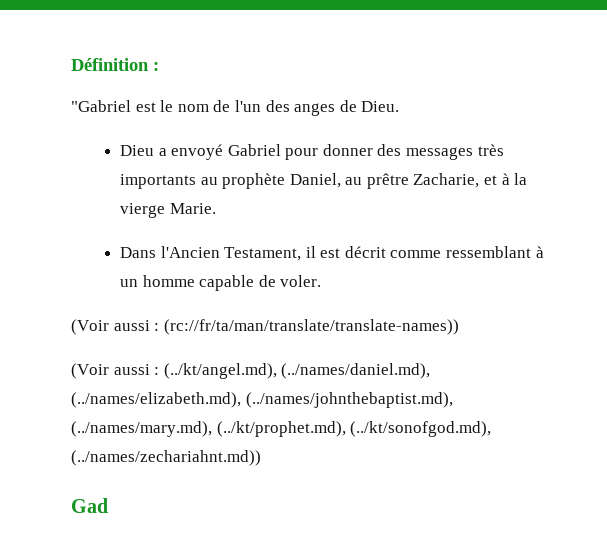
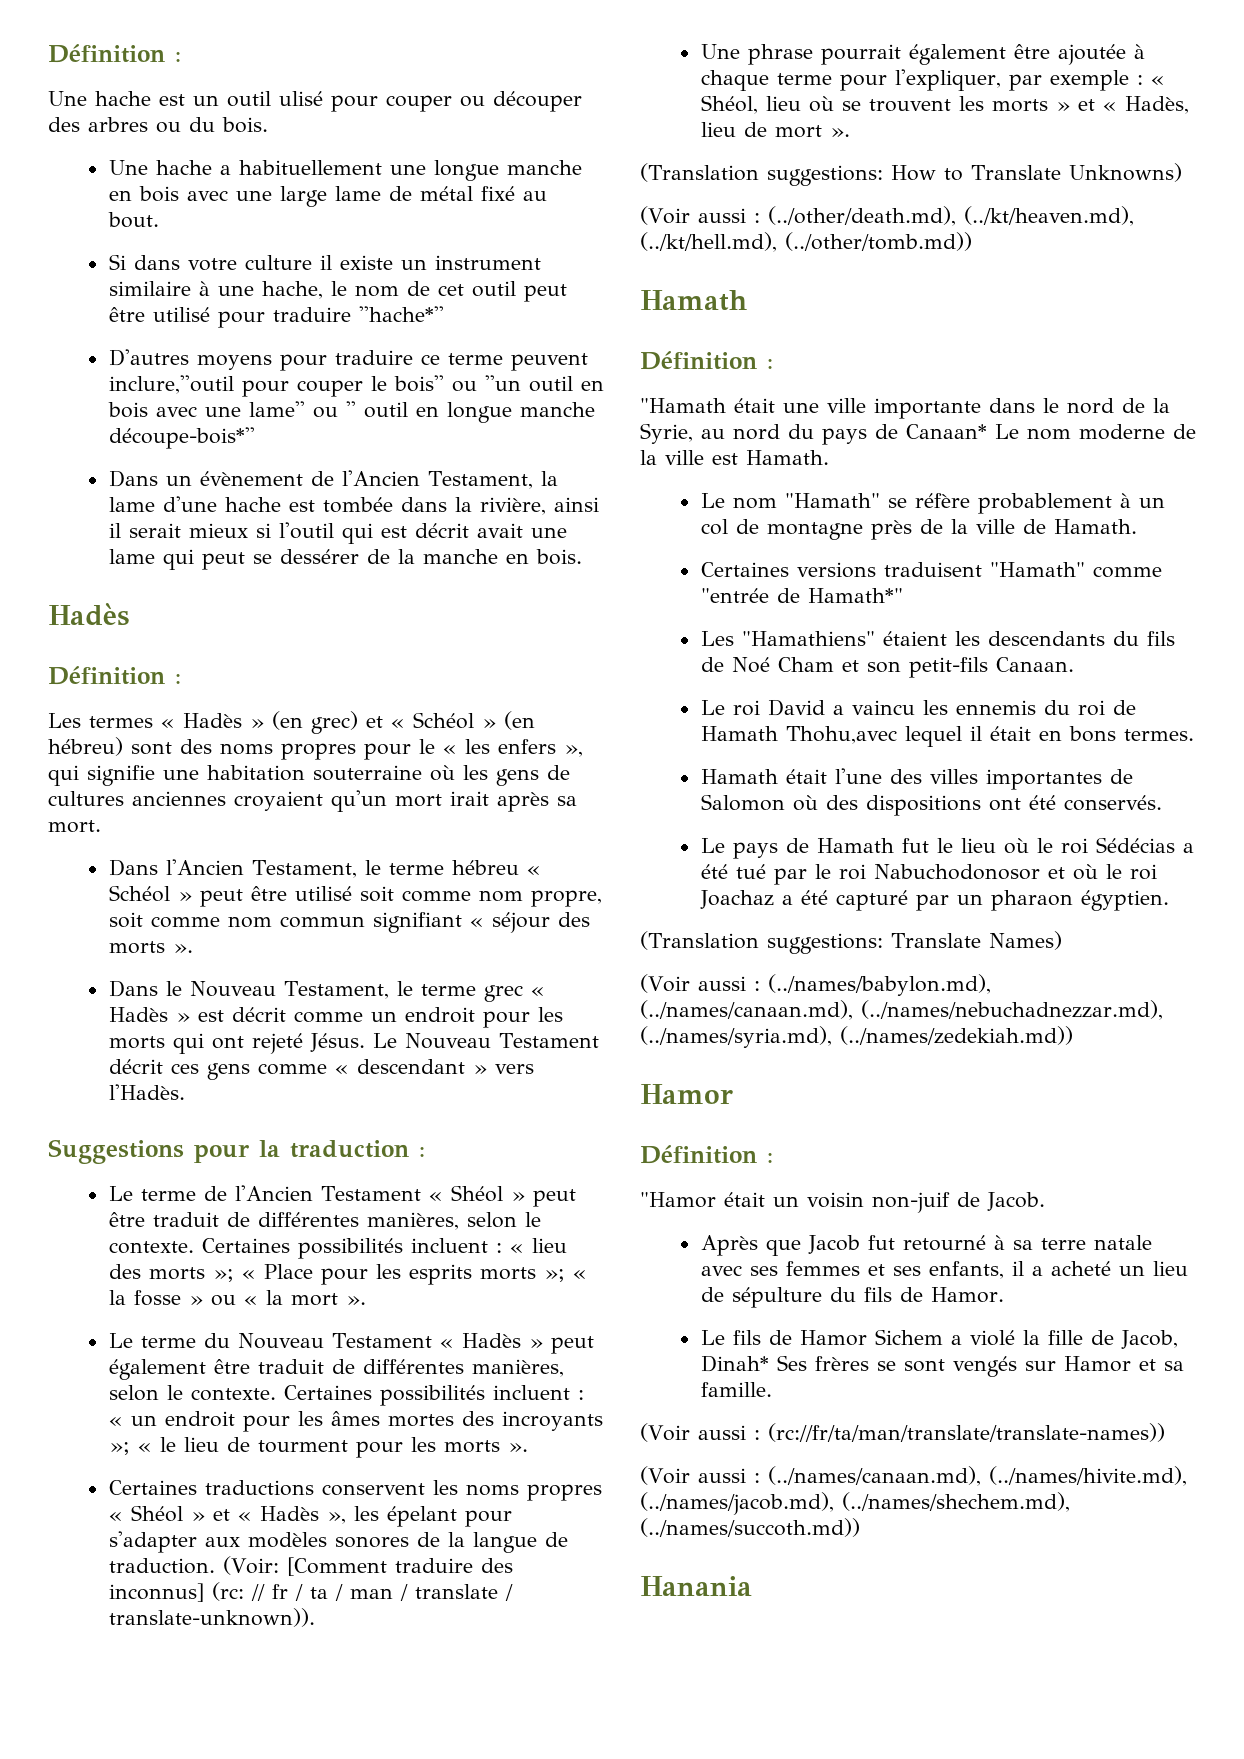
[71,58,159,71] [71,100,400,116] [119,144,504,160] [119,173,528,189] [119,203,216,218] [119,246,544,261] [119,275,322,291] Définition : // "Gabriel est le nom de l'un des anges de Dieu. // Dieu a envoyé Gabriel pour donner des messages très importants au prophète Daniel, au prêtre Zacharie, et à la vierge Marie. // Dans l'Ancien Testament, il est décrit comme ressemblant à un homme capable de voler. -> [48,44,181,63] [48,91,582,112] [48,117,268,133] [108,160,582,181] [108,186,547,207] [107,212,159,228] [108,254,541,271] [108,281,567,302] [108,306,444,328] [108,349,588,371] [108,375,604,397] [107,401,595,423] [108,427,255,449] [108,470,558,489] [108,496,599,515] [108,522,567,544] [108,549,582,570] [48,603,129,626] [48,666,181,685] [48,711,535,734] [48,737,583,760] [48,765,570,786] [48,790,577,812] [48,820,101,833] [108,859,541,878] [108,885,602,907] [108,912,590,933] [108,941,193,954] [108,980,545,1002] [108,1007,563,1028] [108,1033,599,1054] [108,1059,534,1080] [108,1084,185,1100] [48,1139,425,1164] [108,1185,576,1207] [108,1212,541,1230] [108,1238,567,1259] [108,1264,587,1285] [108,1290,366,1306] [108,1333,594,1354] [108,1359,564,1380] [108,1385,584,1406] [108,1411,603,1432] [108,1437,528,1458] [108,1480,602,1501] [108,1505,512,1527] [108,1531,568,1553] [108,1556,513,1576] [108,1582,513,1602] [108,1608,315,1627] [700,44,1145,65] [700,69,1165,91] [700,95,1189,114] [700,122,850,138] [640,163,1182,186] [640,206,1134,226] [640,232,972,252] [640,290,747,311] [640,351,773,370] [640,398,1170,419] [640,423,1196,445] [640,450,829,465] [700,493,1165,514] [700,519,1137,540] [700,562,1162,578] [700,588,903,603] [700,631,1175,646] [700,657,1074,678] [700,699,1136,716] [700,726,1194,747] [700,768,1133,790] [700,794,1162,816] [700,837,1194,859] [700,864,1157,885] [699,890,1169,911] [640,931,1062,954] [640,974,991,996] [640,1000,1163,1020] [640,1026,1073,1048] [640,1084,733,1104] [640,1145,773,1164] [640,1192,1045,1213] [700,1235,1152,1256] [700,1261,1188,1279] [700,1287,1004,1308] [700,1329,1178,1349] [700,1355,1184,1377] [700,1382,772,1397] Définition : // Une hache est un outil ulisé pour couper ou découper des arbres ou du bois. // Une hache a habituellement une longue manche en bois avec une large lame de métal fixé au bout. // Si dans votre culture il existe un instrument similaire à une hache, le nom de cet outil peut être utilisé pour traduire ''hache*'' // D'autres moyens pour traduire ce terme peuvent inclure,''outil pour couper le bois'' ou ''un outil en bois avec une lame'' ou '' outil en longue manche découpe-bois*'' // Dans un évènement de l'Ancien Testament, la lame d'une hache est tombée dans la rivière, ainsi il serait mieux si l'outil qui est décrit avait une lame qui peut se dessérer de la manche en bois. // Hadès // Définition : // Les termes « Hadès » (en grec) et « Schéol » (en hébreu) sont des noms propres pour le « les enfers », qui signifie une habitation souterraine où les gens de cultures anciennes croyaient qu'un mort irait après sa mort. // Dans l'Ancien Testament, le terme hébreu « Schéol » peut être utilisé soit comme nom propre, soit comme nom commun signifiant « séjour des morts ». // Dans le Nouveau Testament, le terme grec « Hadès » est décrit comme un endroit pour les morts qui ont rejeté Jésus. Le Nouveau Testament décrit ces gens comme « descendant » vers l'Hadès. // Suggestions pour la traduction : // Le terme de l'Ancien Testament « Shéol » peut être traduit de différentes manières, selon le contexte. Certaines possibilités incluent : « lieu des morts »; « Place pour les esprits morts »; « la fosse » ou « la mort ». // Le terme du Nouveau Testament « Hadès » peut également être traduit de différentes manières, selon le contexte. Certaines possibilités incluent : « un endroit pour les âmes mortes des incroyants »; « le lieu de tourment pour les morts ». // Certaines traductions conservent les noms propres « Shéol » et « Hadès », les épelant pour s'adapter aux modèles sonores de la langue de traduction. (Voir: [Comment traduire des inconnus] (rc: // fr / ta / man / translate / translate-unknown)). // Une phrase pourrait également être ajoutée à chaque terme pour l'expliquer, par exemple : « Shéol, lieu où se trouvent les morts » et « Hadès, lieu de mort ». // (Translation suggestions: How to Translate Unknowns) // (Voir aussi : (../other/death.md), (../kt/heaven.md), (../kt/hell.md), (../other/tomb.md)) // Hamath // Définition : // "Hamath était une ville importante dans le nord de la Syrie, au nord du pays de Canaan* Le nom moderne de la ville est Hamath. // Le nom "Hamath" se réfère probablement à un col de montagne près de la ville de Hamath. // Certaines versions traduisent "Hamath" comme "entrée de Hamath*" // Les "Hamathiens" étaient les descendants du fils de Noé Cham et son petit-fils Canaan. // Le roi David a vaincu les ennemis du roi de Hamath Thohu,avec lequel il était en bons termes. // Hamath était l'une des villes importantes de Salomon où des dispositions ont été conservés. // Le pays de Hamath fut le lieu où le roi Sédécias a été tué par le roi Nabuchodonosor et où le roi Joachaz a été capturé par un pharaon égyptien. // (Translation suggestions: Translate Names) // (Voir aussi : (../names/babylon.md), (../names/canaan.md), (../names/nebuchadnezzar.md), (../names/syria.md), (../names/zedekiah.md)) // Hamor // Définition : // "Hamor était un voisin non-juif de Jacob. // Après que Jacob fut retourné à sa terre natale avec ses femmes et ses enfants, il a acheté un lieu de sépulture du fils de Hamor. // Le fils de Hamor Sichem a violé la fille de Jacob, Dinah* Ses frères se sont vengés sur Hamor et sa famille.
[163,363,431,379] [71,392,453,408] [71,421,492,437] [71,450,261,466] [71,498,108,513] (../kt/angel.md), (../names/daniel.md), (../names/elizabeth.md), (../names/johnthebaptist.md), (../names/mary.md), (../kt/prophet.md), (../kt/sonofgod.md), (../names/zechariahnt.md)) // Gad -> [767,1466,1187,1486] [640,1492,1070,1515] [640,1518,860,1537] [640,1576,752,1596] (../names/canaan.md), (../names/hivite.md), (../names/jacob.md), (../names/shechem.md), (../names/succoth.md)) // Hanania

